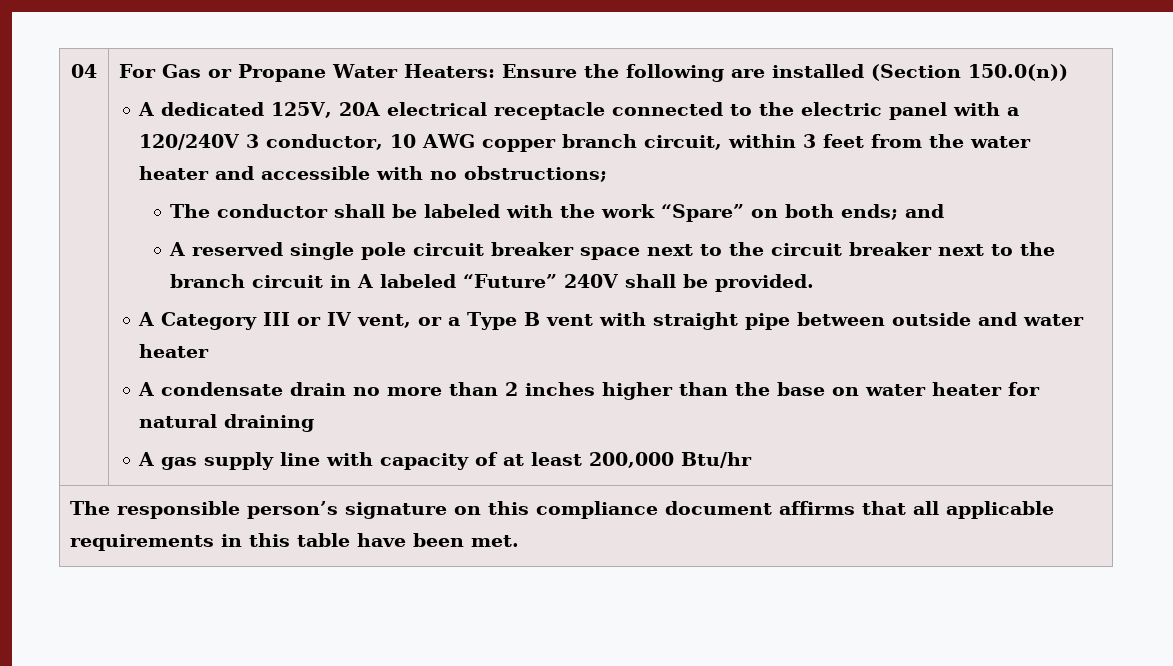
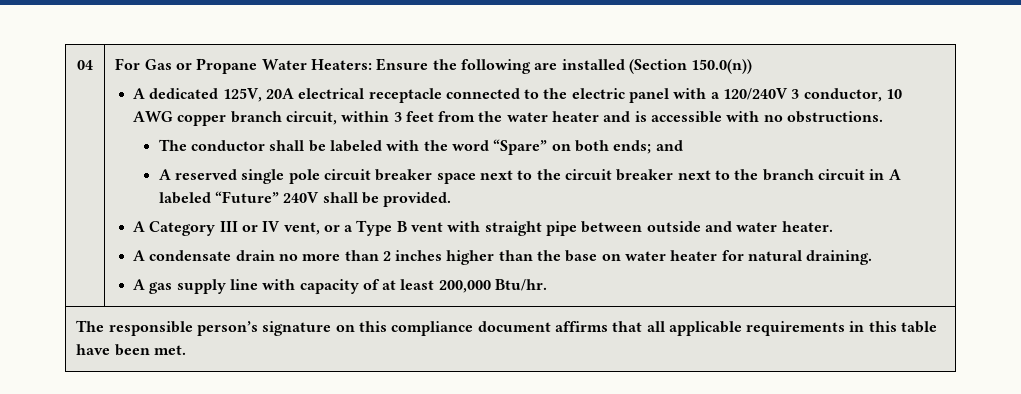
(255, 173) none -> [634,111,647,122] is
[464,166,608,182] obstructions; -> [787,111,884,123] obstructions.
[601,204,656,218] work -> [452,140,490,151] word
[139,344,210,358] heater -> [781,221,833,232] heater.
[224,414,315,432] draining -> [806,250,873,265] draining.
[681,452,753,468] Btu/hr -> [495,279,548,291] Btu/hr.

